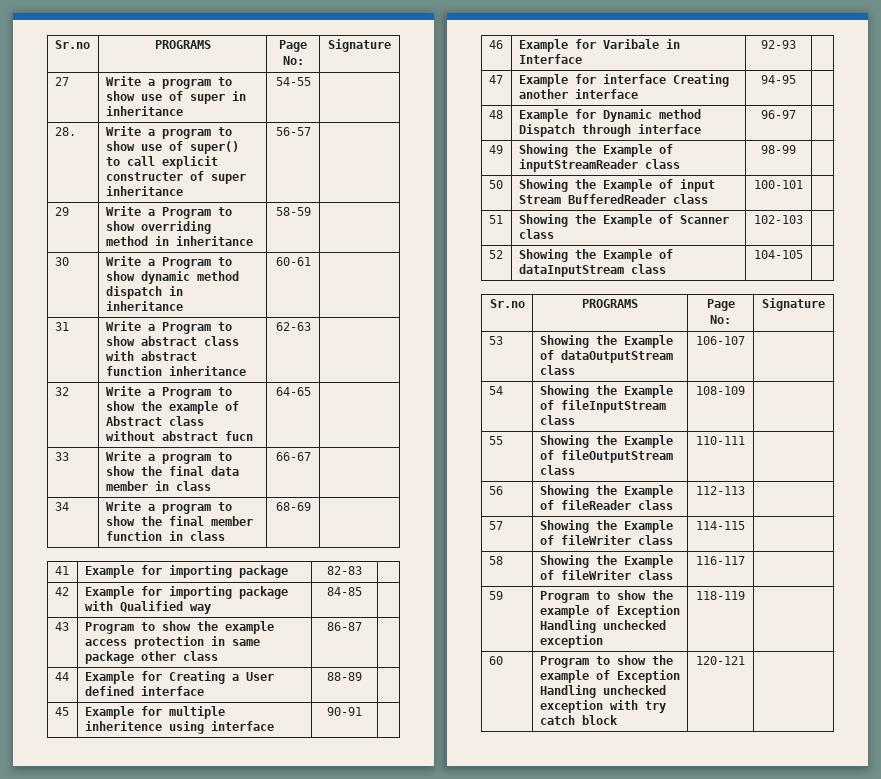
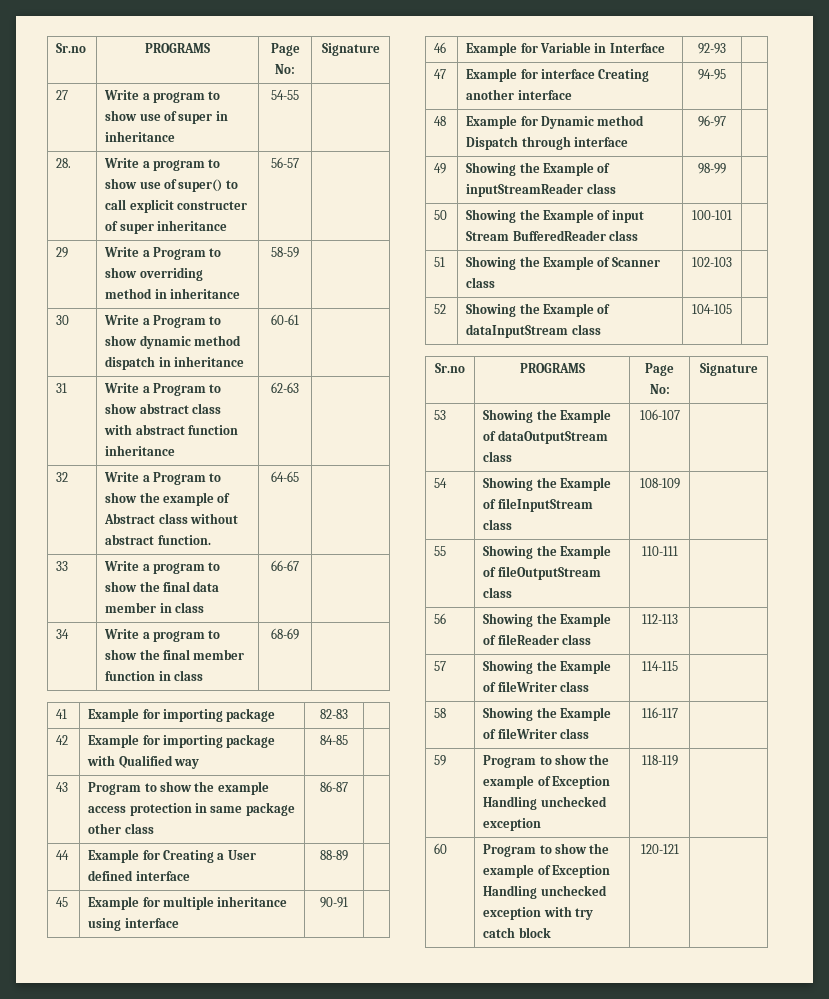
[224,431,253,441] fucn -> [157,535,211,545] function.
[84,721,162,731] inheritence -> [217,896,288,907] inheritance
[602,39,659,49] Varibale -> [539,42,591,53] Variable

